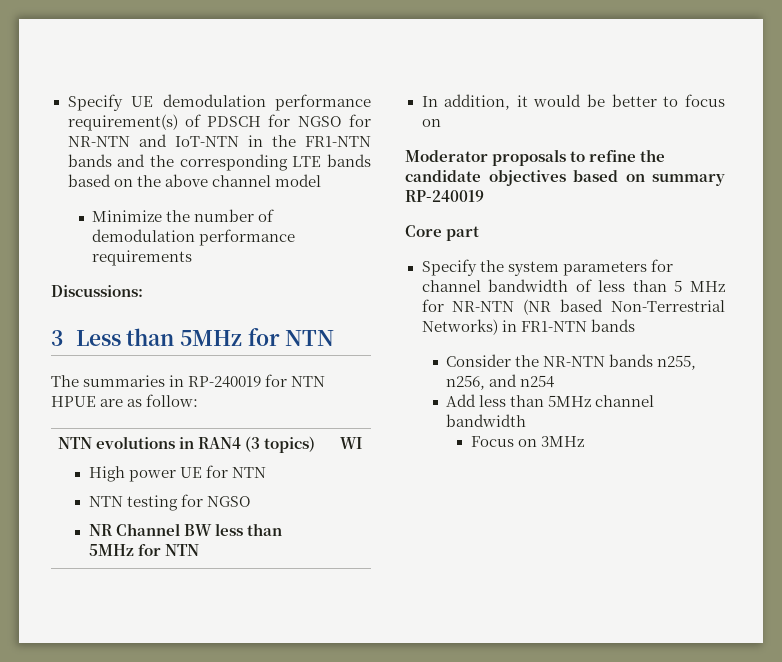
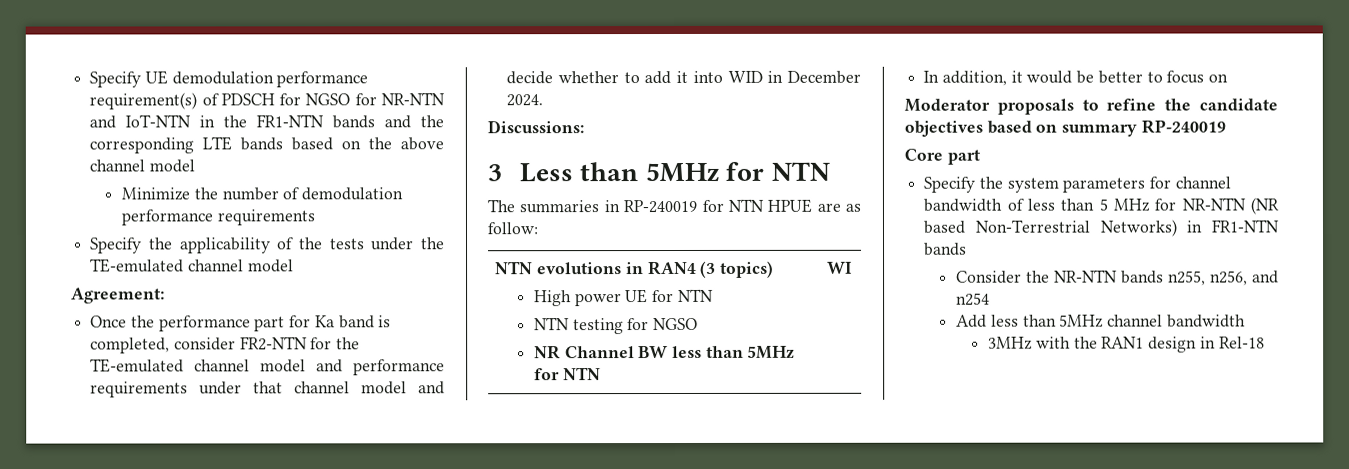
(193, 258) none -> [90,237,446,254] [90,258,294,273] [71,287,165,304] [90,315,392,332] [90,336,361,354] [90,358,445,376] [90,381,445,398] [506,70,861,85] [506,94,544,107] // Specify the applicability of the tests under the TE-emulated channel model // Agreement: // Once the performance part for Ka band is completed, consider FR2-NTN for the TE-emulated channel model and performance requirements under that channel model and decide whether to add it into WID in December 2024.
[470,436,584,447] Focus on 3MHz -> [988,336,1265,353] 3MHz with the RAN1 design in Rel-18

